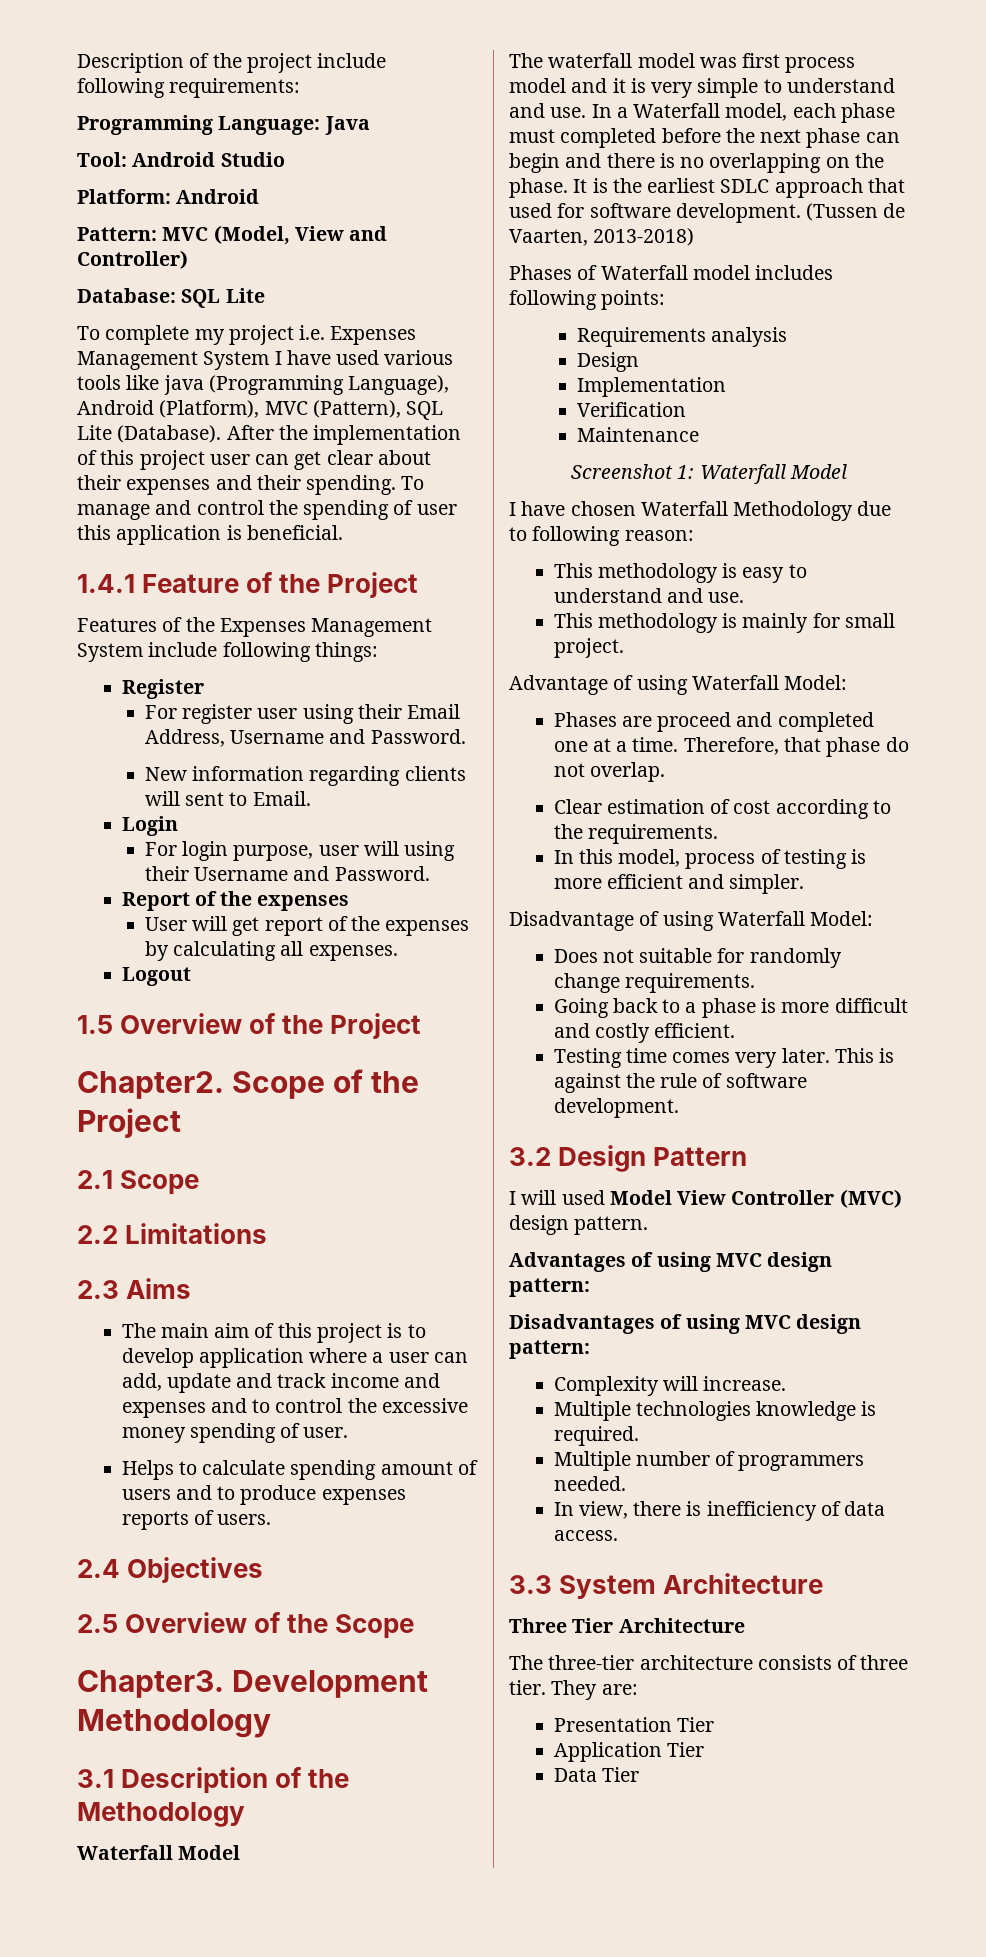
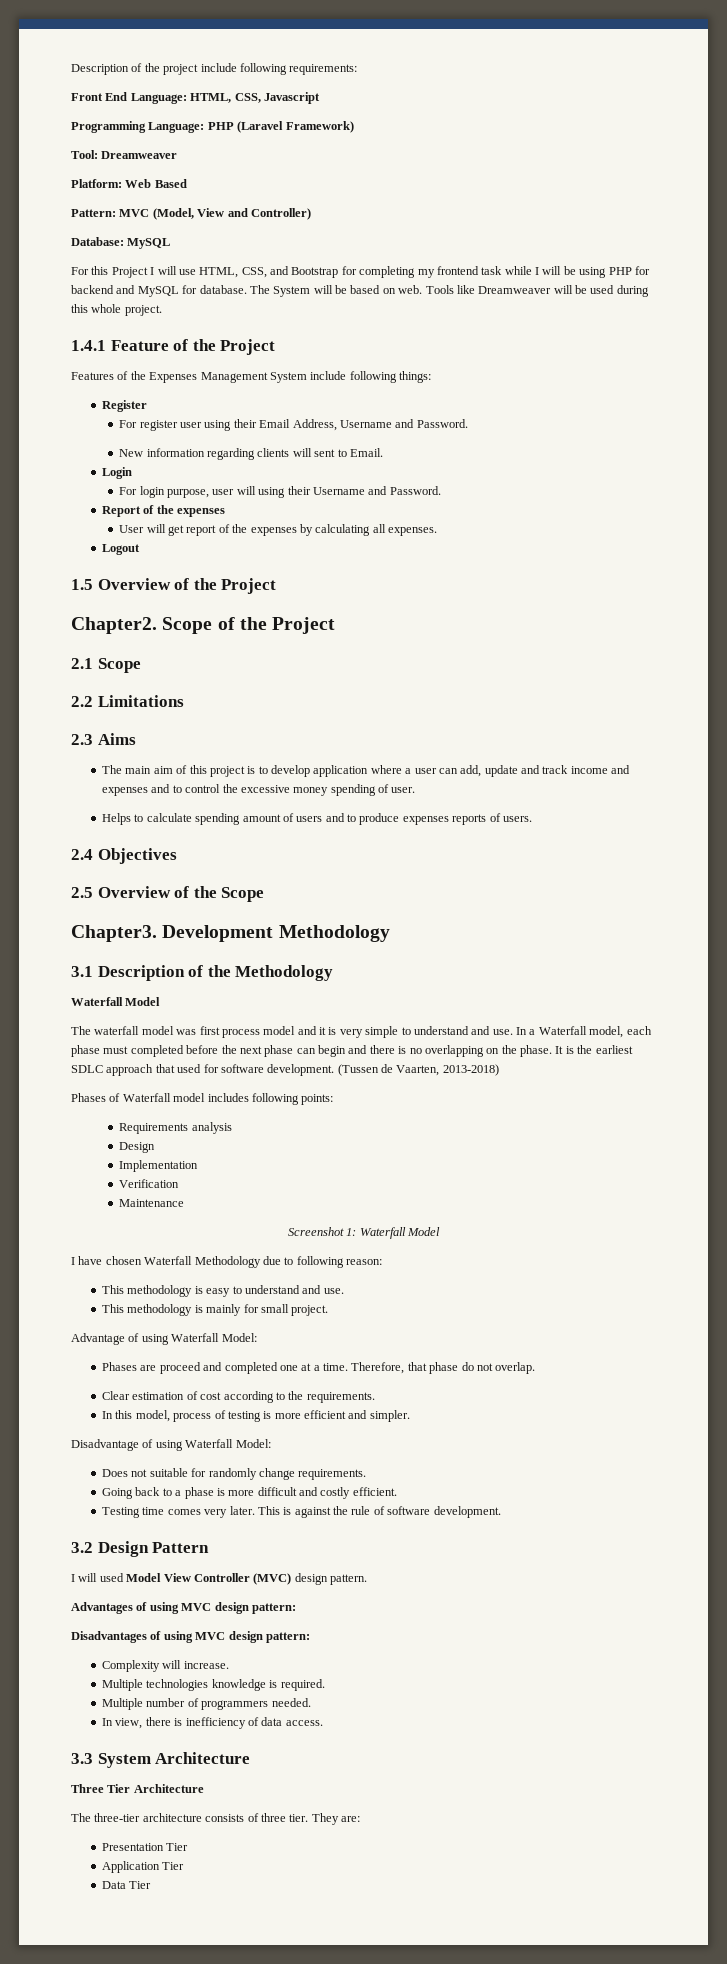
(301, 88) none -> [71,92,320,104] // Front End Language: HTML, CSS, Javascript
[324,116,370,135] Java -> [207,121,354,133] PHP (Laravel Framework)
[132,152,285,167] Android Studio -> [101,151,178,159] Dreamweaver
[176,189,260,204] Android -> [125,179,187,188] Web Based
[181,288,265,308] [77,325,417,345] [77,350,454,370] [77,375,450,395] [77,400,444,420] [77,425,462,445] [77,450,431,470] [77,475,425,495] [77,500,457,520] [77,525,343,545] SQL Lite // To complete my project i.e. Expenses Management System I have used various tools like java (Programming Language), Android (Platform), MVC (Pattern), SQL Lite (Database). After the implementation of this project user can get clear about their expenses and their spending. To manage and control the spending of user this application is beneficial. -> [127,238,171,249] [71,266,650,278] [71,285,649,297] [71,304,162,316] MySQL // For this Project I will use HTML, CSS, and Bootstrap for completing my frontend task while I will be using PHP for backend and MySQL for database. The System will be based on web. Tools like Dreamweaver will be used during this whole project.

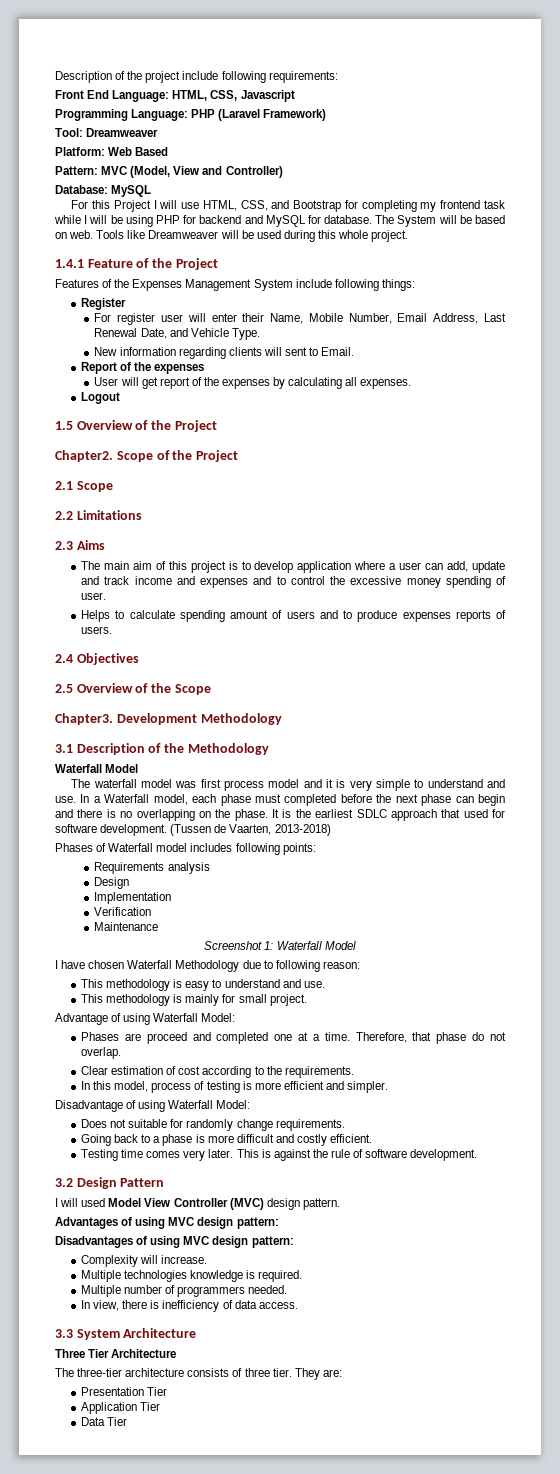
[204,419,468,431] using their Email Address, Username and Password. -> [187,313,506,324] [94,328,260,340] will enter their Name, Mobile Number, Email Address, Last Renewal Date, and Vehicle Type.
[102,467,133,479] [119,486,441,498] // Login // For login purpose, user will using their Username and Password. -> (355, 351) none

